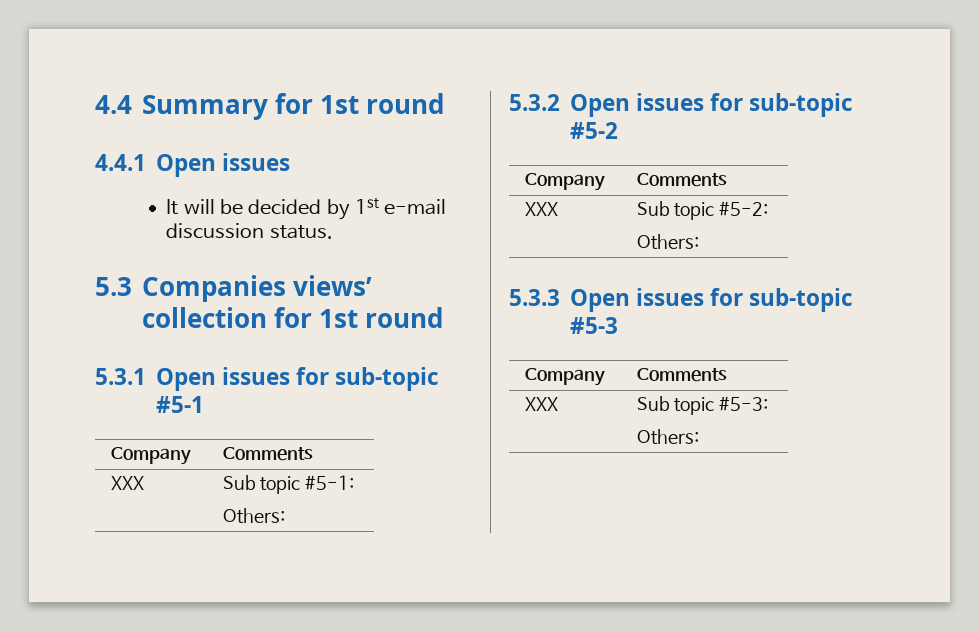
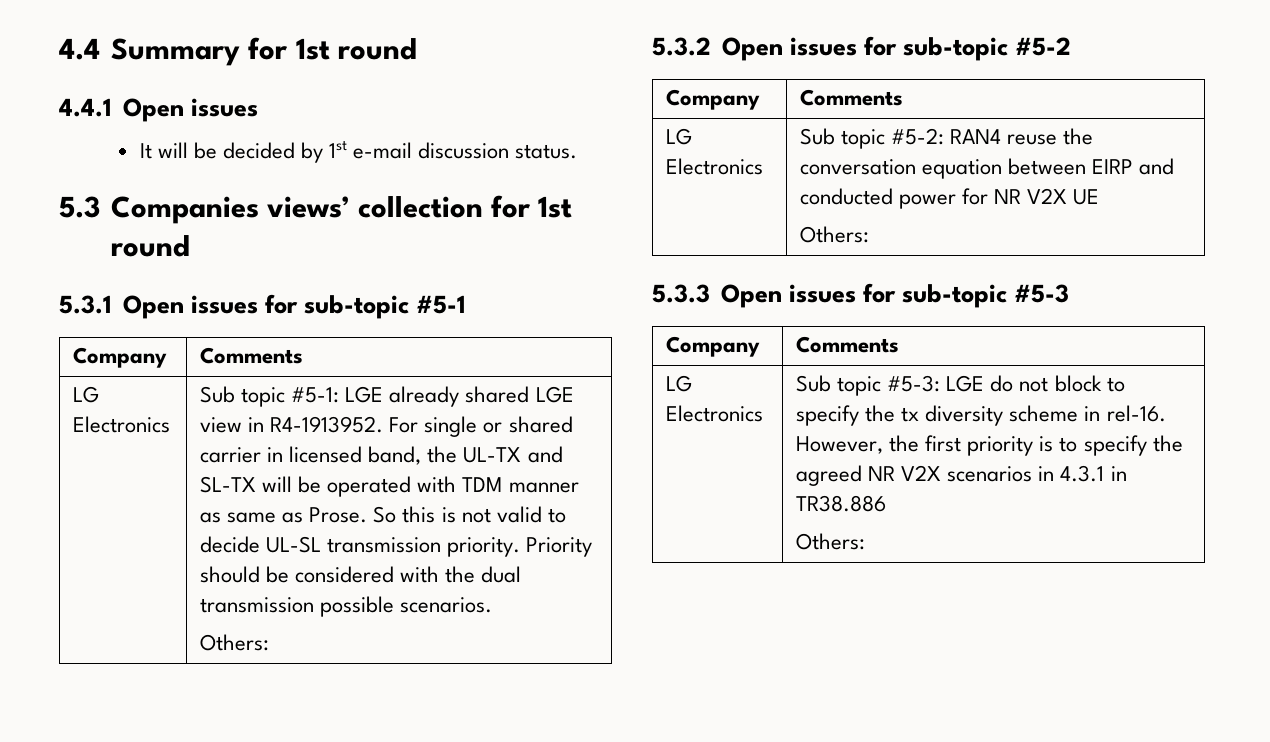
[110,476,144,490] XXX -> [73,386,100,403] [73,416,171,433] LG Electronics
(355, 482) none -> [345,386,574,407] [200,416,573,437] [200,446,563,465] [200,476,579,497] [200,506,566,523] [200,536,593,557] [200,566,522,583] [200,596,493,617] LGE already shared LGE view in R4-1913952. For single or shared carrier in licensed band, the UL-TX and SL-TX will be operated with TDM manner as same as Prose. So this is not valid to decide UL-SL transmission priority. Priority should be considered with the dual transmission possible scenarios.
[524,202,558,216] XXX -> [666,128,693,145] [666,158,764,175] LG Electronics
(769, 208) none -> [950,128,1094,145] [800,158,1175,179] [800,188,1100,209] RAN4 reuse the conversation equation between EIRP and conducted power for NR V2X UE
[524,397,558,411] XXX -> [666,375,693,392] [666,405,764,422] LG Electronics
(769, 403) none -> [946,375,1125,392] [796,405,1166,426] [796,435,1183,456] [796,465,1127,486] [796,495,887,512] LGE do not block to specify the tx diversity scheme in rel-16. However, the first priority is to specify the agreed NR V2X scenarios in 4.3.1 in TR38.886

